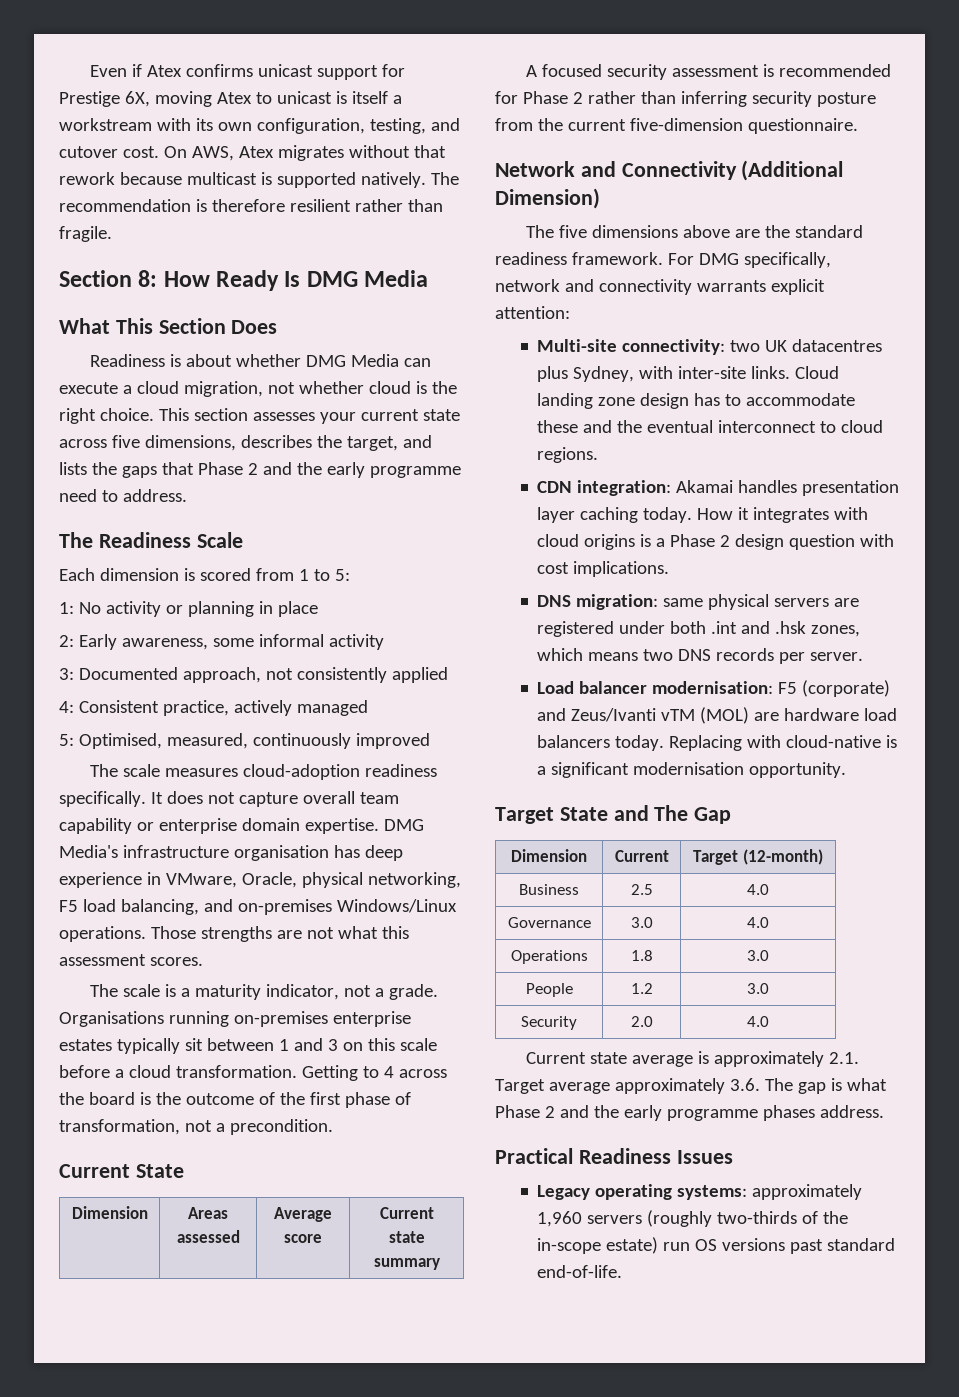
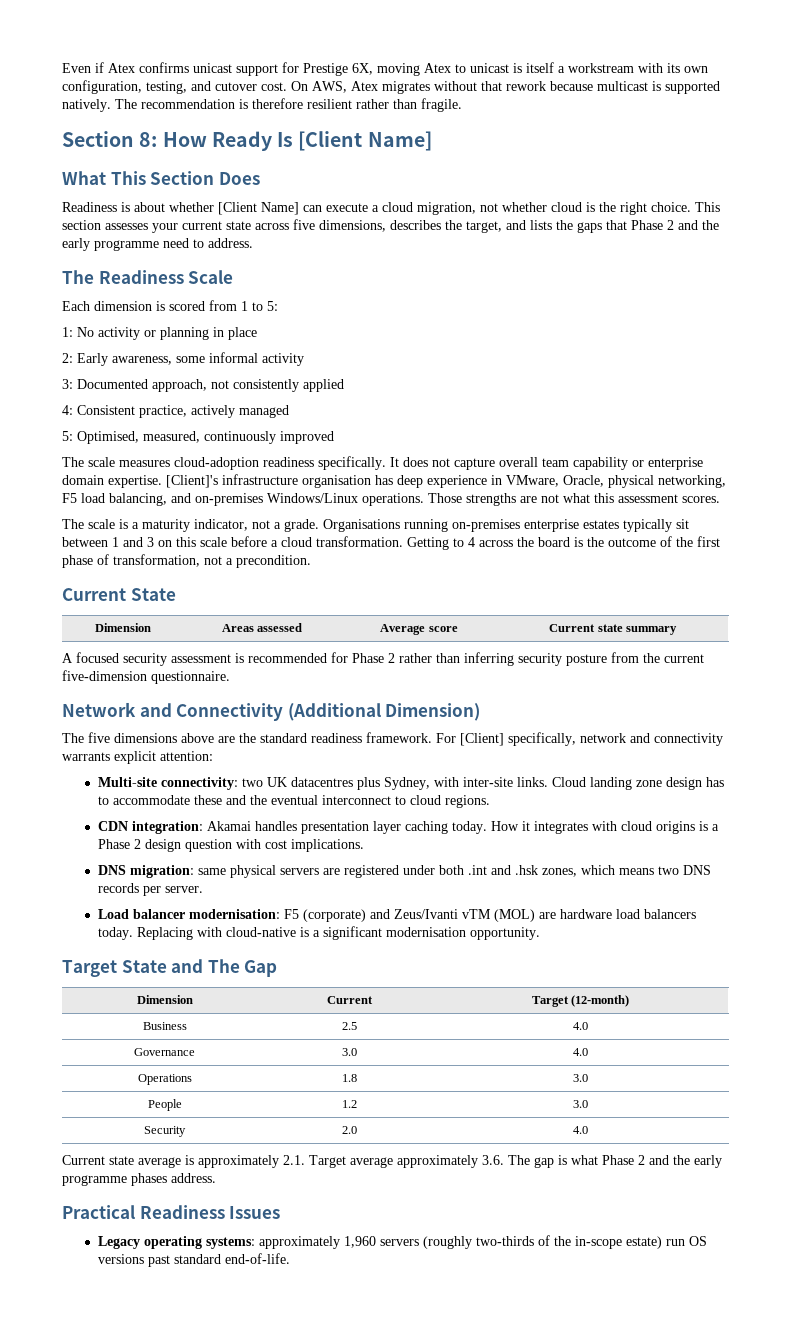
[306,270,429,287] DMG Media -> [298,131,432,151] [Client Name]
[306,354,400,367] DMG Media -> [218,202,299,215] [Client Name]
[383,819,424,831] [59,845,118,858] DMG Media's -> [166,475,218,488] [Client]'s
[698,253,739,265] DMG -> [460,733,504,746] [Client]

